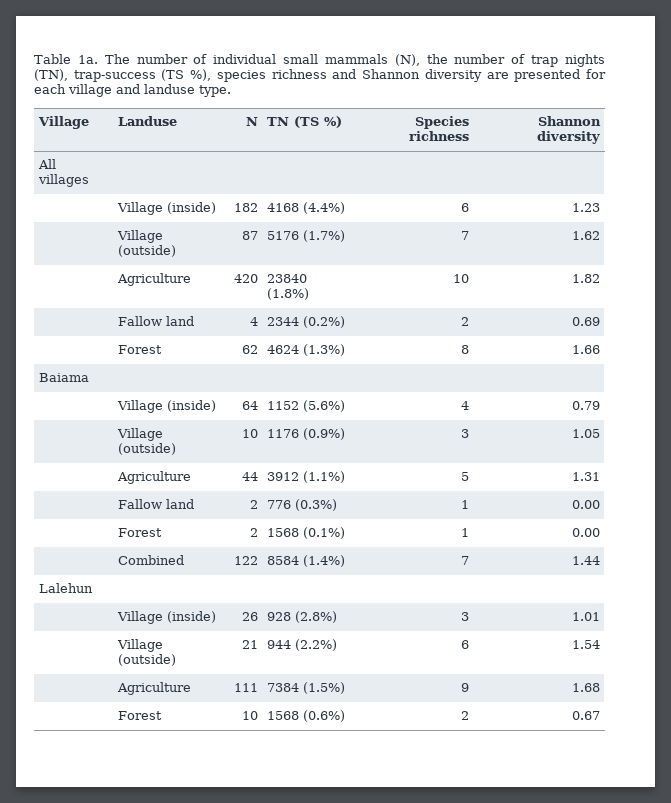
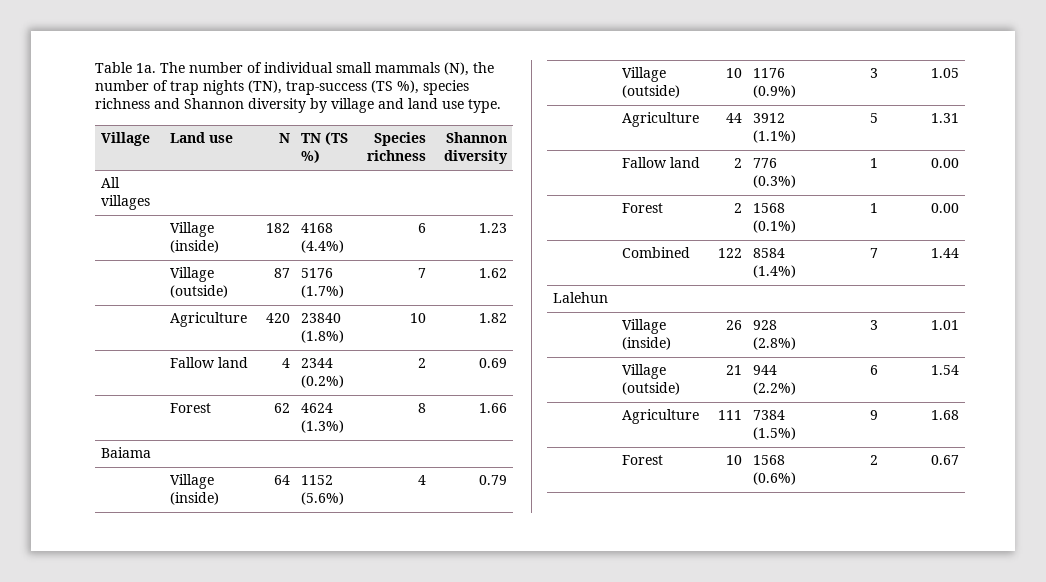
[486,69,607,82] [34,84,195,97] are presented for each village and landuse -> [310,98,464,113] by village and land use
[118,116,178,126] Landuse -> [170,132,234,143] Land use

